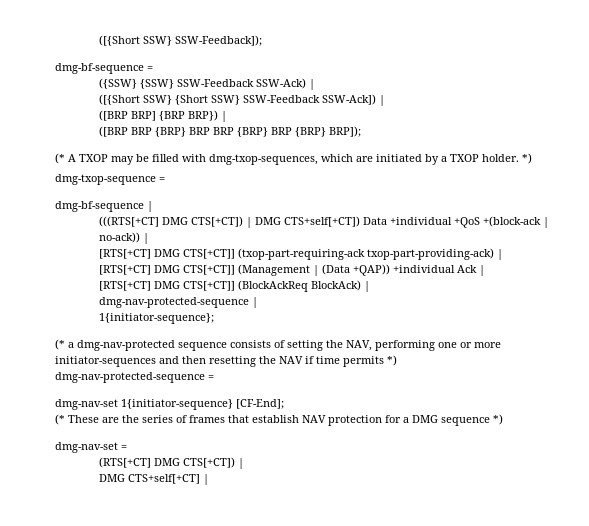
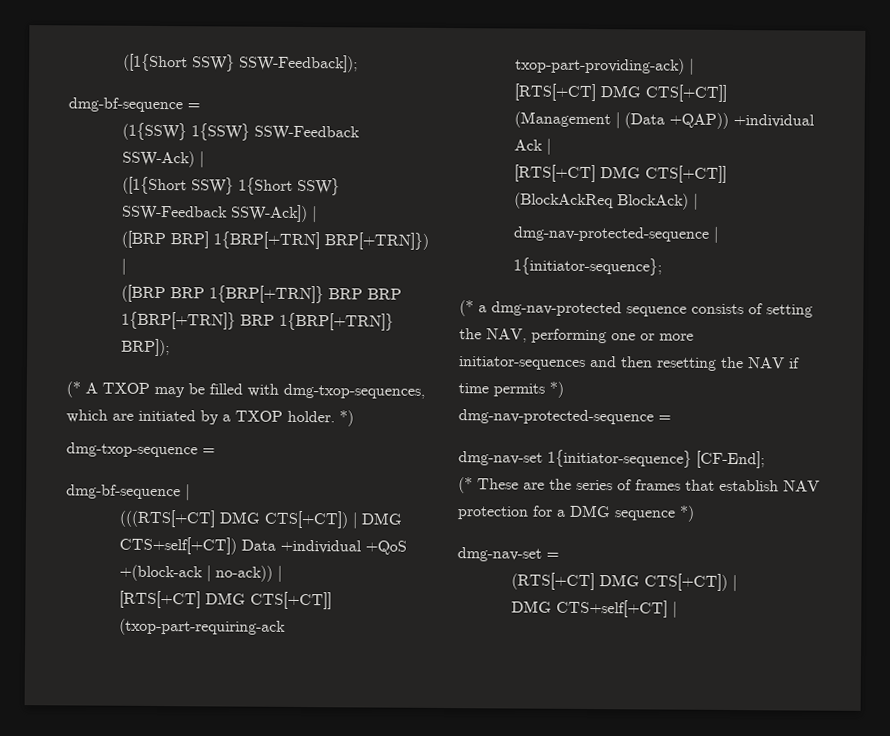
[98,35,140,46] ([{Short -> [122,53,188,72] ([1{Short
[98,78,174,89] ({SSW} {SSW} -> [121,122,250,141] (1{SSW} 1{SSW}
[98,94,208,105] ([{Short SSW} {Short -> [121,176,293,195] ([1{Short SSW} 1{Short
[158,110,218,121] {BRP BRP}) -> [212,231,429,250] 1{BRP[+TRN] BRP[+TRN]})
[154,127,186,137] {BRP} -> [208,285,324,304] 1{BRP[+TRN]}
[236,127,326,137] {BRP} BRP {BRP} -> [120,311,394,331] 1{BRP[+TRN]} BRP 1{BRP[+TRN]}

